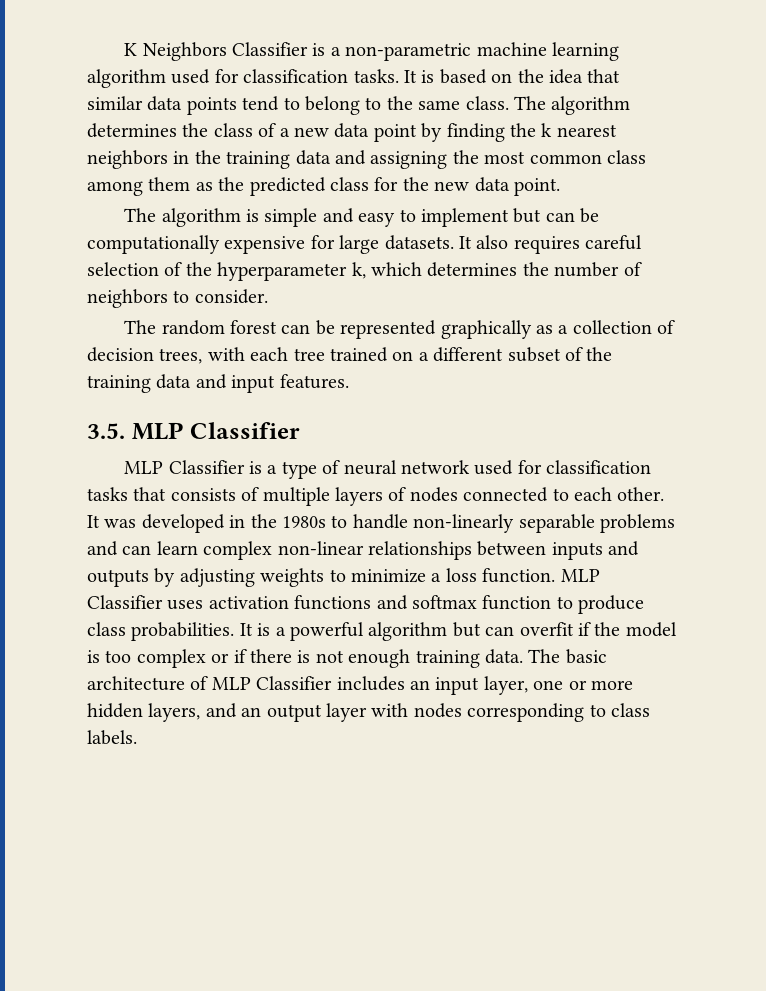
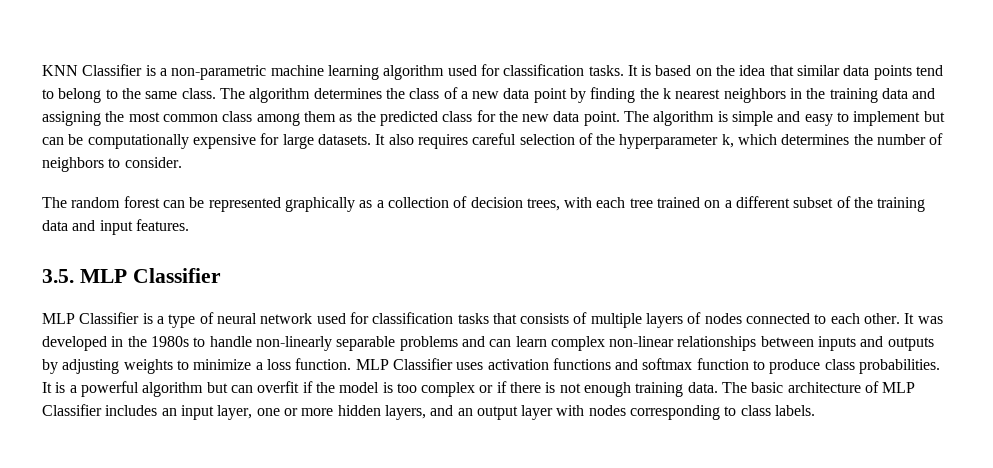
[124,42,227,61] K Neighbors -> [42,65,78,76] KNN
(560, 187) // -> (620, 118) none

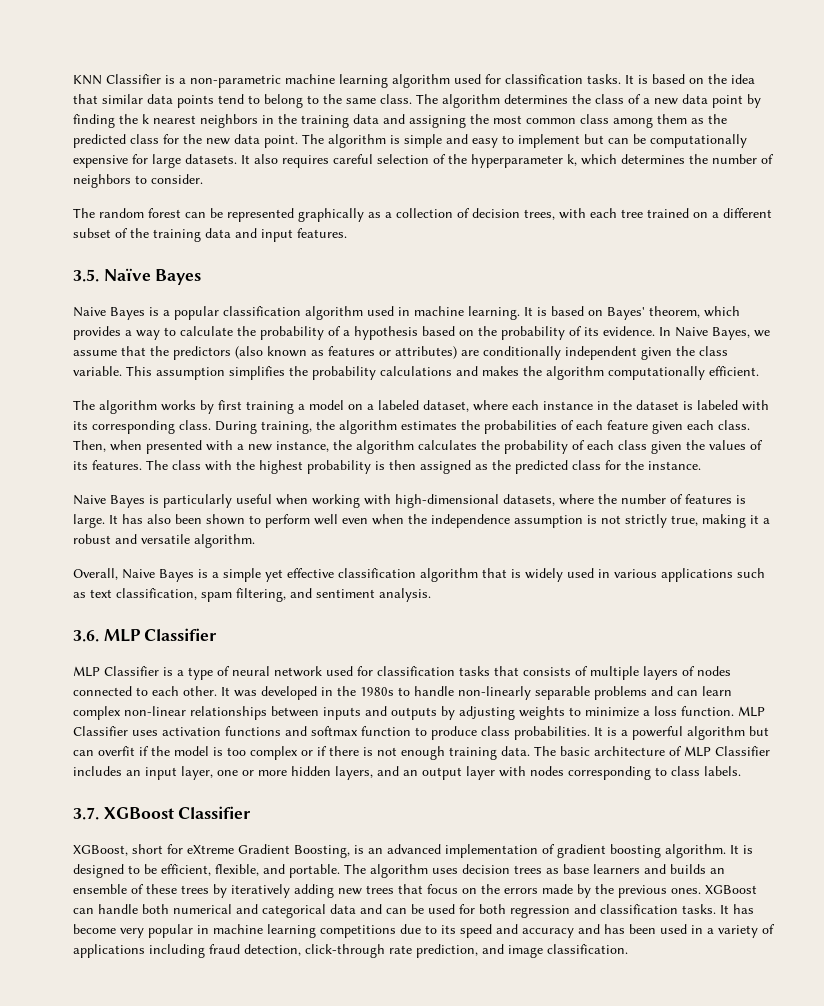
(74, 276) none -> [103,268,202,285] [73,306,740,320] [73,326,770,340] [73,346,728,360] [73,366,759,380] [73,400,769,414] [73,420,750,434] [73,440,763,454] [73,460,701,474] [73,494,746,508] [73,514,770,528] [73,534,255,548] [73,568,765,582] [73,588,431,602] [73,630,99,642] Naïve Bayes // Naive Bayes is a popular classification algorithm used in machine learning. It is based on Bayes' theorem, which provides a way to calculate the probability of a hypothesis based on the probability of its evidence. In Naive Bayes, we assume that the predictors (also known as features or attributes) are conditionally independent given the class variable. This assumption simplifies the probability calculations and makes the algorithm computationally efficient. // The algorithm works by first training a model on a labeled dataset, where each instance in the dataset is labeled with its corresponding class. During training, the algorithm estimates the probabilities of each feature given each class. Then, when presented with a new instance, the algorithm calculates the probability of each class given the values of its features. The class with the highest probability is then assigned as the predicted class for the instance. // Naive Bayes is particularly useful when working with high-dimensional datasets, where the number of features is large. It has also been shown to perform well even when the independence assumption is not strictly true, making it a robust and versatile algorithm. // Overall, Naive Bayes is a simple yet effective classification algorithm that is widely used in various applications such as text classification, spam filtering, and sentiment analysis. // 3.6.
(816, 410) none -> [73,806,252,820] [73,844,753,858] [73,864,725,878] [73,884,757,898] [73,904,754,918] [73,924,775,938] [73,944,628,958] // 3.7. XGBoost Classifier // XGBoost, short for eXtreme Gradient Boosting, is an advanced implementation of gradient boosting algorithm. It is designed to be efficient, flexible, and portable. The algorithm uses decision trees as base learners and builds an ensemble of these trees by iteratively adding new trees that focus on the errors made by the previous ones. XGBoost can handle both numerical and categorical data and can be used for both regression and classification tasks. It has become very popular in machine learning competitions due to its speed and accuracy and has been used in a variety of applications including fraud detection, click-through rate prediction, and image classification.

